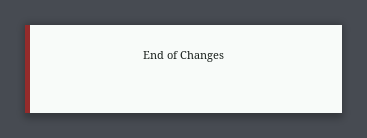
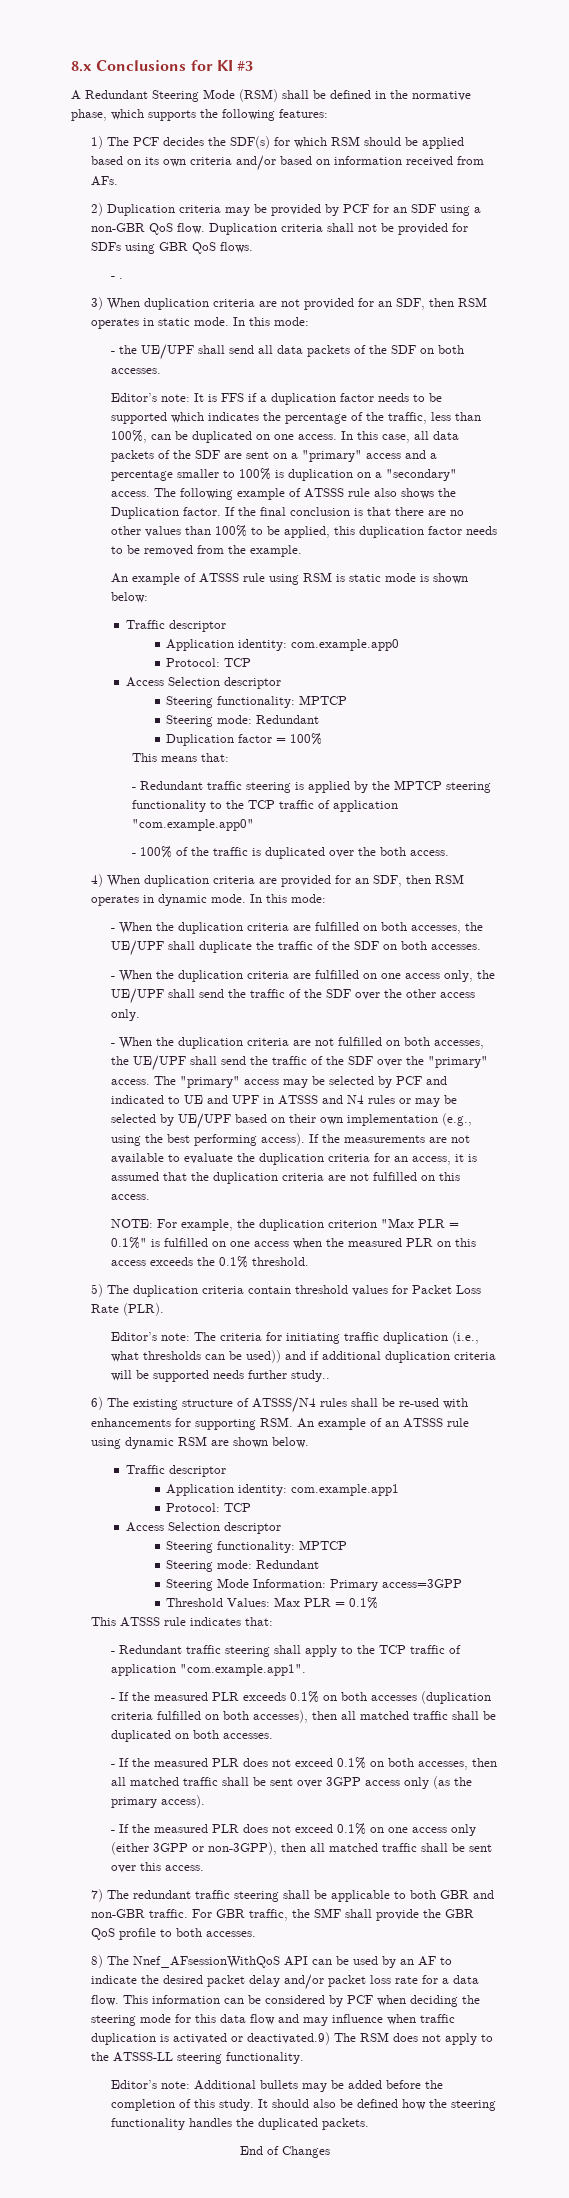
(143, 55) none -> [71,60,254,72] [71,89,471,102] [71,109,328,121] [91,136,465,149] [91,155,485,171] [91,176,119,186] [91,203,482,216] [91,223,469,235] [91,242,254,254] [111,276,124,279] [91,297,488,310] [91,317,310,329] [111,344,465,360] [111,368,162,374] [111,393,443,405] [111,412,482,424] [111,430,460,443] [111,450,438,462] [111,468,458,481] [111,488,457,500] [111,507,465,519] [111,525,498,538] [111,545,303,557] [111,572,469,585] [111,592,149,603] [125,620,226,632] [166,639,400,651] [166,658,252,667] [125,677,281,689] [166,695,348,708] [166,715,320,727] [166,733,323,746] [131,753,229,762] [131,780,491,793] [131,800,398,812] [131,819,254,831] [131,846,449,859] [91,874,465,887] [91,894,327,906] [111,922,484,934] [111,940,482,956] [111,970,496,982] [111,988,476,1004] [111,1009,141,1021] [111,1037,485,1049] [111,1055,489,1071] [111,1076,448,1088] [111,1095,458,1107] [111,1113,473,1129] [111,1133,471,1146] [111,1153,478,1165] [111,1172,461,1184] [111,1194,151,1200] [111,1218,460,1231] [111,1237,477,1249] [111,1256,310,1268] [91,1284,482,1297] [91,1303,165,1316] [111,1331,480,1344] [111,1350,497,1363] [111,1370,331,1382] [91,1397,469,1413] [91,1417,470,1430] [91,1436,310,1449] [125,1465,226,1477] [166,1484,400,1496] [166,1503,252,1512] [125,1522,281,1534] [166,1540,348,1553] [166,1560,320,1572] [166,1578,463,1591] [166,1597,379,1609] [91,1617,274,1627] [111,1645,462,1657] [111,1664,307,1676] [111,1691,492,1704] [111,1710,497,1723] [111,1730,274,1742] [111,1757,498,1770] [111,1776,473,1789] [111,1795,206,1808] [111,1823,477,1836] [111,1842,493,1855] [111,1862,205,1873] [91,1889,495,1902] [91,1908,475,1921] [91,1928,257,1940] [91,1955,453,1968] [91,1974,480,1990] [91,1995,481,2007] [91,2014,456,2026] [91,2032,494,2045] [91,2052,305,2064] [111,2080,444,2092] [111,2099,497,2111] [111,2118,370,2130] 8.x Conclusions for KI #3 // A Redundant Steering Mode (RSM) shall be defined in the normative phase, which supports the following features: // 1) The PCF decides the SDF(s) for which RSM should be applied based on its own criteria and/or based on information received from AFs. // 2) Duplication criteria may be provided by PCF for an SDF using a non-GBR QoS flow. Duplication criteria shall not be provided for SDFs using GBR QoS flows. // - . // 3) When duplication criteria are not provided for an SDF, then RSM operates in static mode. In this mode: // - the UE/UPF shall send all data packets of the SDF on both accesses. // Editor’s note: It is FFS if a duplication factor needs to be supported which indicates the percentage of the traffic, less than 100%, can be duplicated on one access. In this case, all data packets of the SDF are sent on a "primary" access and a percentage smaller to 100% is duplication on a "secondary" access. The following example of ATSSS rule also shows the Duplication factor. If the final conclusion is that there are no other values than 100% to be applied, this duplication factor needs to be removed from the example. // An example of ATSSS rule using RSM is static mode is shown below: // Traffic descriptor // Application identity: com.example.app0 // Protocol: TCP // Access Selection descriptor // Steering functionality: MPTCP // Steering mode: Redundant // Duplication factor = 100% // This means that: // - Redundant traffic steering is applied by the MPTCP steering functionality to the TCP traffic of application "com.example.app0" // - 100% of the traffic is duplicated over the both access. // 4) When duplication criteria are provided for an SDF, then RSM operates in dynamic mode. In this mode: // - When the duplication criteria are fulfilled on both accesses, the UE/UPF shall duplicate the traffic of the SDF on both accesses. // - When the duplication criteria are fulfilled on one access only, the UE/UPF shall send the traffic of the SDF over the other access only. // - When the duplication criteria are not fulfilled on both accesses, the UE/UPF shall send the traffic of the SDF over the "primary" access. The "primary" access may be selected by PCF and indicated to UE and UPF in ATSSS and N4 rules or may be selected by UE/UPF based on their own implementation (e.g., using the best performing access). If the measurements are not available to evaluate the duplication criteria for an access, it is assumed that the duplication criteria are not fulfilled on this access. // NOTE: For example, the duplication criterion "Max PLR = 0.1%" is fulfilled on one access when the measured PLR on this access exceeds the 0.1% threshold. // 5) The duplication criteria contain threshold values for Packet Loss Rate (PLR). // Editor’s note: The criteria for initiating traffic duplication (i.e., what thresholds can be used)) and if additional duplication criteria will be supported needs further study.. // 6) The existing structure of ATSSS/N4 rules shall be re-used with enhancements for supporting RSM. An example of an ATSSS rule using dynamic RSM are shown below. // Traffic descriptor // Application identity: com.example.app1 // Protocol: TCP // Access Selection descriptor // Steering functionality: MPTCP // Steering mode: Redundant // Steering Mode Information: Primary access=3GPP // Threshold Values: Max PLR = 0.1% // This ATSSS rule indicates that: // - Redundant traffic steering shall apply to the TCP traffic of application "com.example.app1". // - If the measured PLR exceeds 0.1% on both accesses (duplication criteria fulfilled on both accesses), then all matched traffic shall be duplicated on both accesses. // - If the measured PLR does not exceed 0.1% on both accesses, then all matched traffic shall be sent over 3GPP access only (as the primary access). // - If the measured PLR does not exceed 0.1% on one access only (either 3GPP or non-3GPP), then all matched traffic shall be sent over this access. // 7) The redundant traffic steering shall be applicable to both GBR and non-GBR traffic. For GBR traffic, the SMF shall provide the GBR QoS profile to both accesses. // 8) The Nnef_AFsessionWithQoS API can be used by an AF to indicate the desired packet delay and/or packet loss rate for a data flow. This information can be considered by PCF when deciding the steering mode for this data flow and may influence when traffic duplication is activated or deactivated.9) The RSM does not apply to the ATSSS-LL steering functionality. // Editor’s note: Additional bullets may be added before the completion of this study. It should also be defined how the steering functionality handles the duplicated packets. //

